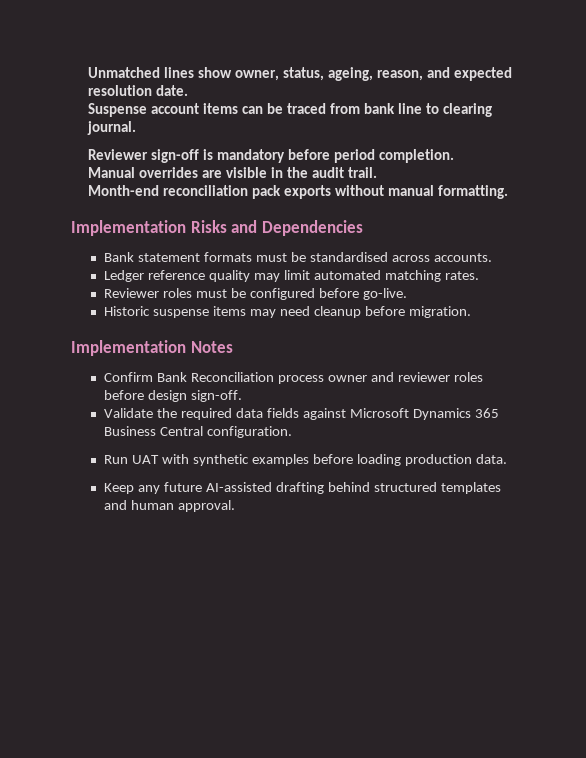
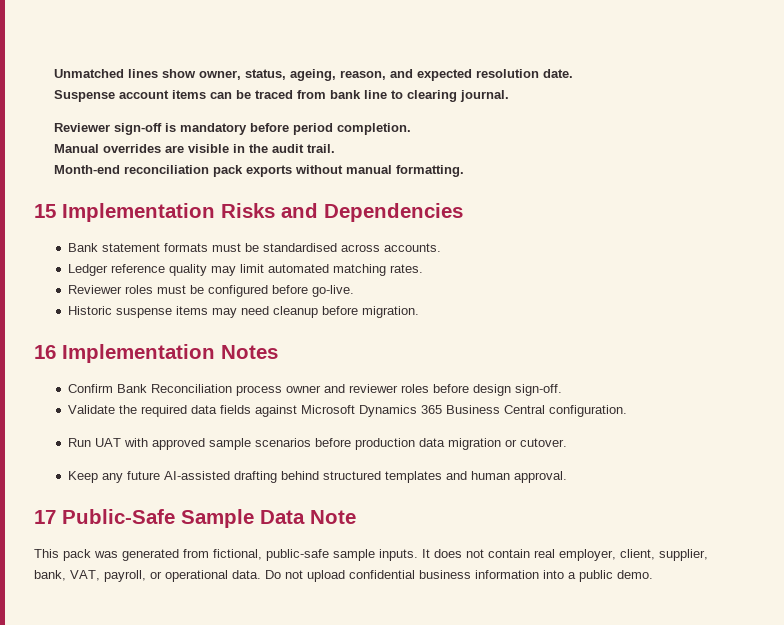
(508, 192) none -> [34,204,56,218] 15
(471, 312) none -> [34,345,56,359] 16
[193,454,507,466] synthetic examples before loading production data. -> [151,438,567,450] approved sample scenarios before production data migration or cutover.
(236, 506) none -> [34,509,356,528] [34,549,708,561] [34,570,653,582] // 17 Public-Safe Sample Data Note // This pack was generated from fictional, public-safe sample inputs. It does not contain real employer, client, supplier, bank, VAT, payroll, or operational data. Do not upload confidential business information into a public demo.

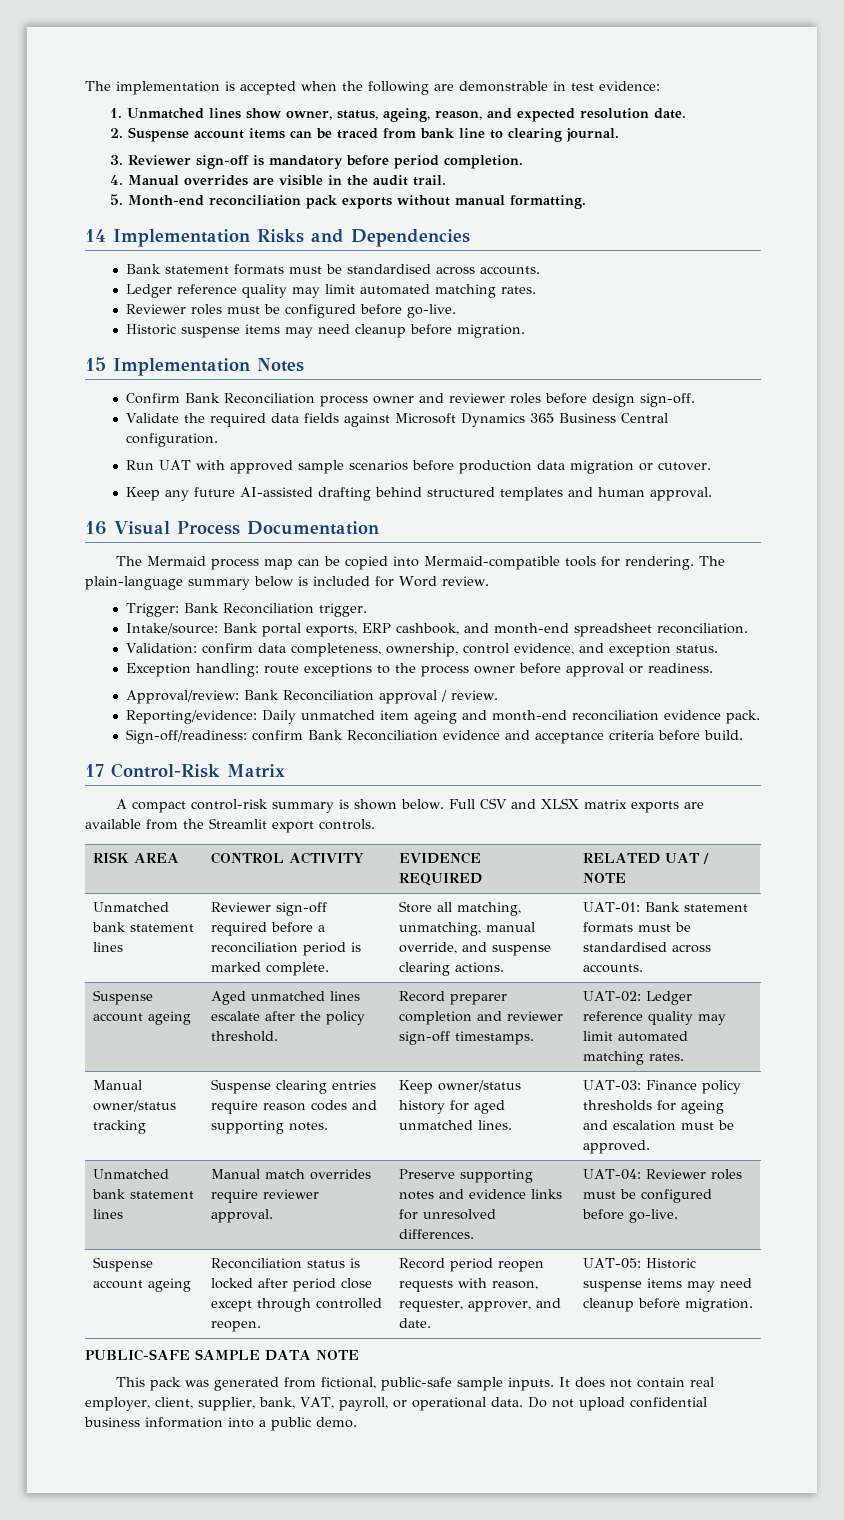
(53, 73) none -> [85,81,660,95] [110,108,123,118] The implementation is accepted when the following are demonstrable in test evidence: // 1.
(573, 73) none -> [110,128,124,138] 2.
(509, 96) none -> [110,155,124,165] 3.
(411, 129) none -> [110,175,124,185] 4.
(335, 148) none -> [110,194,124,205] 5.
[34,204,56,218] 15 -> [85,229,106,242] 14
[34,345,56,359] 16 -> [85,357,106,371] 15
[34,509,356,528] 17 Public-Safe Sample Data Note -> [85,521,379,535] [115,556,725,570] [85,576,489,590] [126,603,367,617] [126,623,749,637] [126,643,718,657] [126,663,714,677] [126,690,499,704] [126,710,761,724] [126,729,744,744] [85,763,285,778] [115,798,704,813] [85,818,375,833] [92,852,179,863] [210,852,364,864] [398,852,481,864] [398,873,482,886] [582,853,709,864] [582,873,626,883] [92,902,169,912] [91,922,194,932] [92,942,123,952] [210,902,327,916] [210,922,325,936] [210,942,361,956] [210,962,329,976] [398,901,521,916] [398,922,535,936] [398,942,551,956] [398,962,504,976] [582,902,748,913] [582,922,691,933] [582,942,711,953] [582,964,643,973] [92,990,153,1005] [92,1011,191,1025] [210,991,360,1005] [210,1011,365,1025] [210,1031,278,1042] [398,991,507,1005] [398,1011,563,1025] [398,1031,534,1045] [582,991,692,1005] [582,1011,726,1025] [582,1031,688,1042] [582,1051,684,1065] [92,1080,142,1090] [92,1100,176,1112] [92,1120,146,1134] [210,1079,376,1094] [210,1100,377,1114] [210,1120,328,1134] [398,1080,521,1094] [398,1100,505,1114] [398,1120,512,1130] [582,1080,741,1094] [582,1100,724,1114] [582,1120,734,1131] [582,1140,650,1154] [92,1169,169,1179] [91,1189,194,1199] [92,1209,123,1219] [210,1169,371,1180] [210,1189,319,1203] [210,1209,273,1223] [398,1169,533,1183] [398,1189,562,1200] [398,1209,496,1220] [398,1229,474,1239] [582,1169,742,1180] [582,1189,712,1203] [581,1209,678,1223] [92,1257,153,1272] [92,1278,191,1292] [210,1258,360,1269] [210,1278,372,1292] [210,1298,382,1312] [210,1321,261,1332] [398,1258,544,1272] [398,1278,538,1292] [398,1298,561,1312] [398,1318,431,1328] [582,1258,696,1269] [582,1278,752,1292] [582,1298,753,1312] [85,1349,359,1361] 16 Visual Process Documentation // The Mermaid process map can be copied into Mermaid-compatible tools for rendering. The plain-language summary below is included for Word review. // Trigger: Bank Reconciliation trigger. // Intake/source: Bank portal exports, ERP cashbook, and month-end spreadsheet reconciliation. // Validation: confirm data completeness, ownership, control evidence, and exception status. // Exception handling: route exceptions to the process owner before approval or readiness. // Approval/review: Bank Reconciliation approval / review. // Reporting/evidence: Daily unmatched item ageing and month-end reconciliation evidence pack. // Sign-off/readiness: confirm Bank Reconciliation evidence and acceptance criteria before build. // 17 Control-Risk Matrix // A compact control-risk summary is shown below. Full CSV and XLSX matrix exports are available from the Streamlit export controls. // RISK AREA | CONTROL ACTIVITY | EVIDENCE REQUIRED | RELATED UAT / NOTE // Unmatched bank statement lines | Reviewer sign-off required before a reconciliation period is marked complete. | Store all matching, unmatching, manual override, and suspense clearing actions. | UAT-01: Bank statement formats must be standardised across accounts. // Suspense account ageing | Aged unmatched lines escalate after the policy threshold. | Record preparer completion and reviewer sign-off timestamps. | UAT-02: Ledger reference quality may limit automated matching rates. // Manual owner/status tracking | Suspense clearing entries require reason codes and supporting notes. | Keep owner/status history for aged unmatched lines. | UAT-03: Finance policy thresholds for ageing and escalation must be approved. // Unmatched bank statement lines | Manual match overrides require reviewer approval. | Preserve supporting notes and evidence links for unresolved differences. | UAT-04: Reviewer roles must be configured before go-live. // Suspense account ageing | Reconciliation status is locked after period close except through controlled reopen. | Record period reopen requests with reason, requester, approver, and date. | UAT-05: Historic suspense items may need cleanup before migration. // PUBLIC-SAFE SAMPLE DATA NOTE

